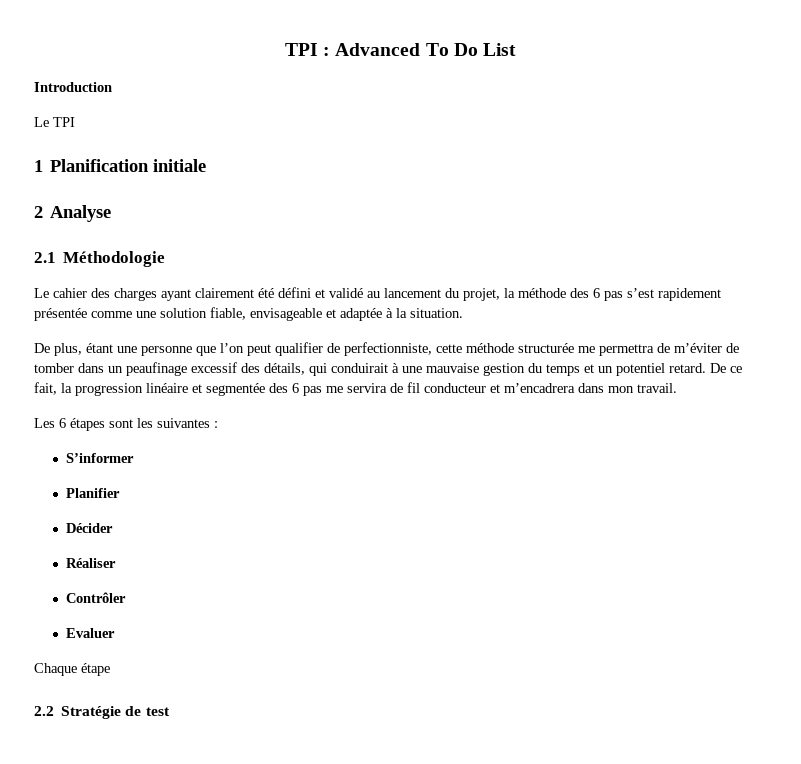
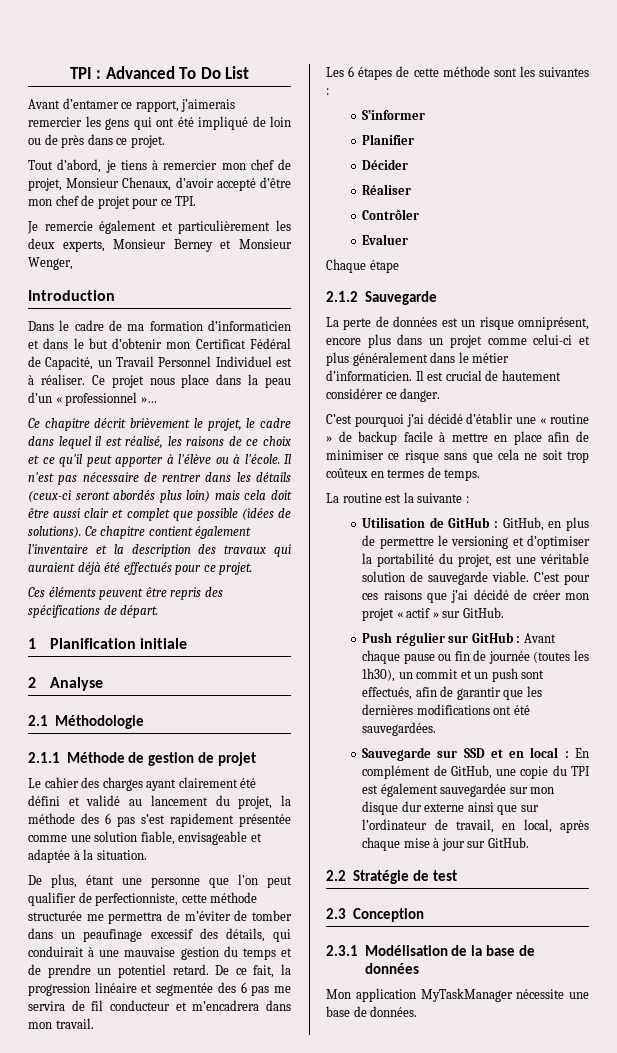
[34,82,112,92] [34,117,75,127] Introduction // Le TPI -> [28,98,236,112] [28,116,291,130] [28,134,165,148] [28,159,291,173] [28,177,291,191] [28,195,197,209] [27,220,291,234] [28,238,292,252] [28,257,73,270] [28,290,115,301] [28,320,291,331] [28,338,291,349] [28,356,292,370] [28,374,291,388] [28,392,157,406] [28,418,291,431] [28,436,291,449] [28,454,291,467] [28,472,291,485] [28,490,293,503] [28,508,291,521] [28,526,252,539] [28,544,291,557] [28,562,253,575] [28,587,223,600] [28,605,159,618] Avant d’entamer ce rapport, j’aimerais remercier les gens qui ont été impliqué de loin ou de près dans ce projet. // Tout d’abord, je tiens à remercier mon chef de projet, Monsieur Chenaux, d’avoir accepté d’être mon chef de projet pour ce TPI. // Je remercie également et particulièrement les deux experts, Monsieur Berney et Monsieur Wenger, // Introduction // Dans le cadre de ma formation d’informaticien et dans le but d’obtenir mon Certificat Fédéral de Capacité, un Travail Personnel Individuel est à réaliser. Ce projet nous place dans la peau d’un « professionnel »… // Ce chapitre décrit brièvement le projet, le cadre dans lequel il est réalisé, les raisons de ce choix et ce qu'il peut apporter à l'élève ou à l'école. Il n'est pas nécessaire de rentrer dans les détails (ceux-ci seront abordés plus loin) mais cela doit être aussi clair et complet que possible (idées de solutions). Ce chapitre contient également l'inventaire et la description des travaux qui auraient déjà été effectués pour ce projet. // Ces éléments peuvent être repris des spécifications de départ.
(166, 259) none -> [28,752,257,766] // 2.1.1 Méthode de gestion de projet
(594, 368) none -> [28,964,91,978] de prendre
(105, 424) none -> [396,66,490,77] de cette méthode
[34,706,170,719] 2.2 Stratégie de test -> [326,291,437,305] [326,316,589,330] [326,334,590,348] [326,352,510,366] [326,370,561,381] [326,388,441,402] [326,413,589,427] [326,431,589,445] [326,449,589,463] [326,467,481,481] [326,492,469,503] [362,517,589,531] [362,535,590,549] [362,553,589,567] [362,571,590,585] [362,589,589,603] [362,607,504,621] [362,632,556,646] [362,650,589,664] [362,668,545,682] [362,686,542,700] [362,704,530,715] [362,722,437,736] [362,747,589,761] [362,765,590,779] [362,783,555,797] [362,801,539,815] [362,819,589,833] [362,837,529,851] [326,870,457,884] [326,908,424,922] [326,945,536,956] [364,963,419,974] [326,988,589,1002] [326,1006,418,1017] 2.1.2 Sauvegarde // La perte de données est un risque omniprésent, encore plus dans un projet comme celui-ci et plus généralement dans le métier d’informaticien. Il est crucial de hautement considérer ce danger. // C’est pourquoi j’ai décidé d’établir une « routine » de backup facile à mettre en place afin de minimiser ce risque sans que cela ne soit trop coûteux en termes de temps. // La routine est la suivante : // Utilisation de GitHub : GitHub, en plus de permettre le versioning et d’optimiser la portabilité du projet, est une véritable solution de sauvegarde viable. C’est pour ces raisons que j’ai décidé de créer mon projet « actif » sur GitHub. // Push régulier sur GitHub : Avant chaque pause ou fin de journée (toutes les 1h30), un commit et un push sont effectués, afin de garantir que les dernières modifications ont été sauvegardées. // Sauvegarde sur SSD et en local : En complément de GitHub, une copie du TPI est également sauvegardée sur mon disque dur externe ainsi que sur l’ordinateur de travail, en local, après chaque mise à jour sur GitHub. // 2.2 Stratégie de test // 2.3 Conception // 2.3.1 Modélisation de la base de données // Mon application MyTaskManager nécessite une base de données.

